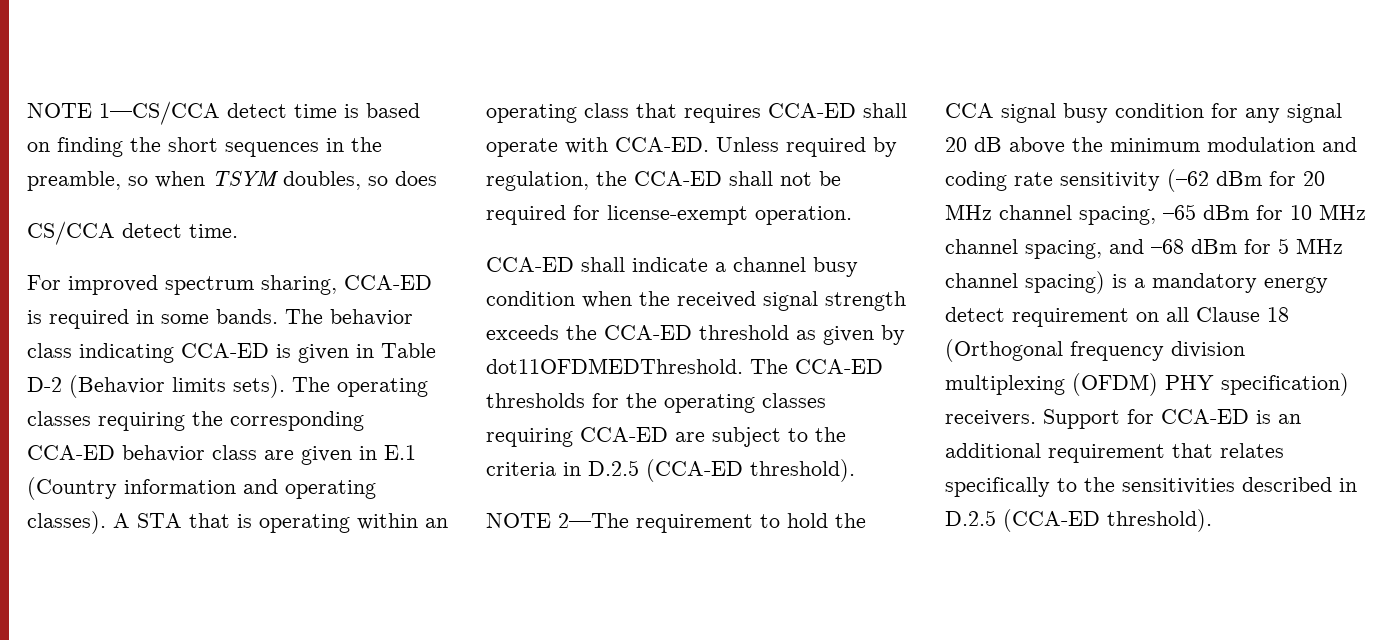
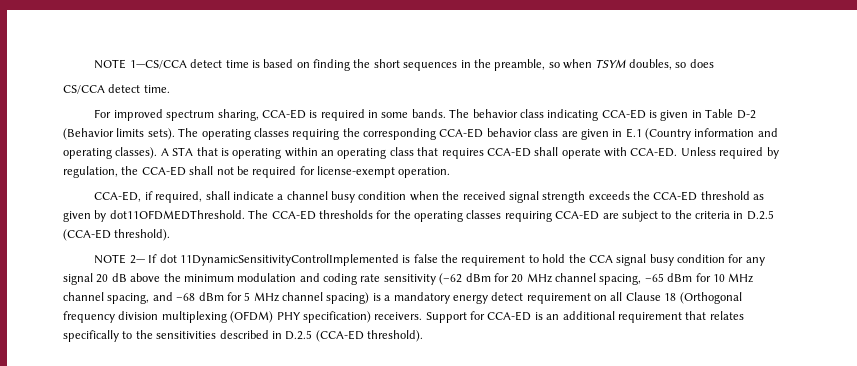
[486,257,574,272] CCA-ED -> [94,191,203,203] CCA-ED, if required,
[558,513,629,528] 2—The -> [129,254,459,266] 2— If dot 11DynamicSensitivityControlImplemented is false the

